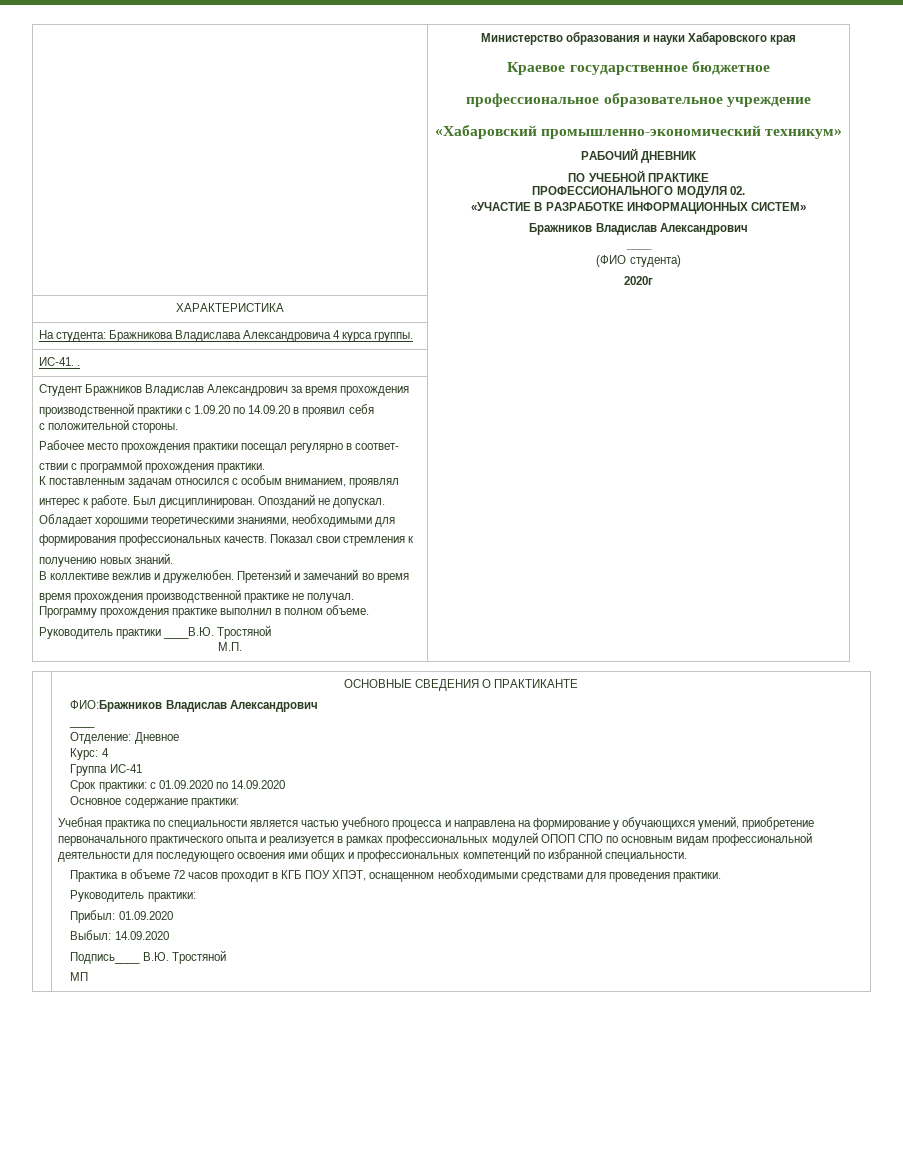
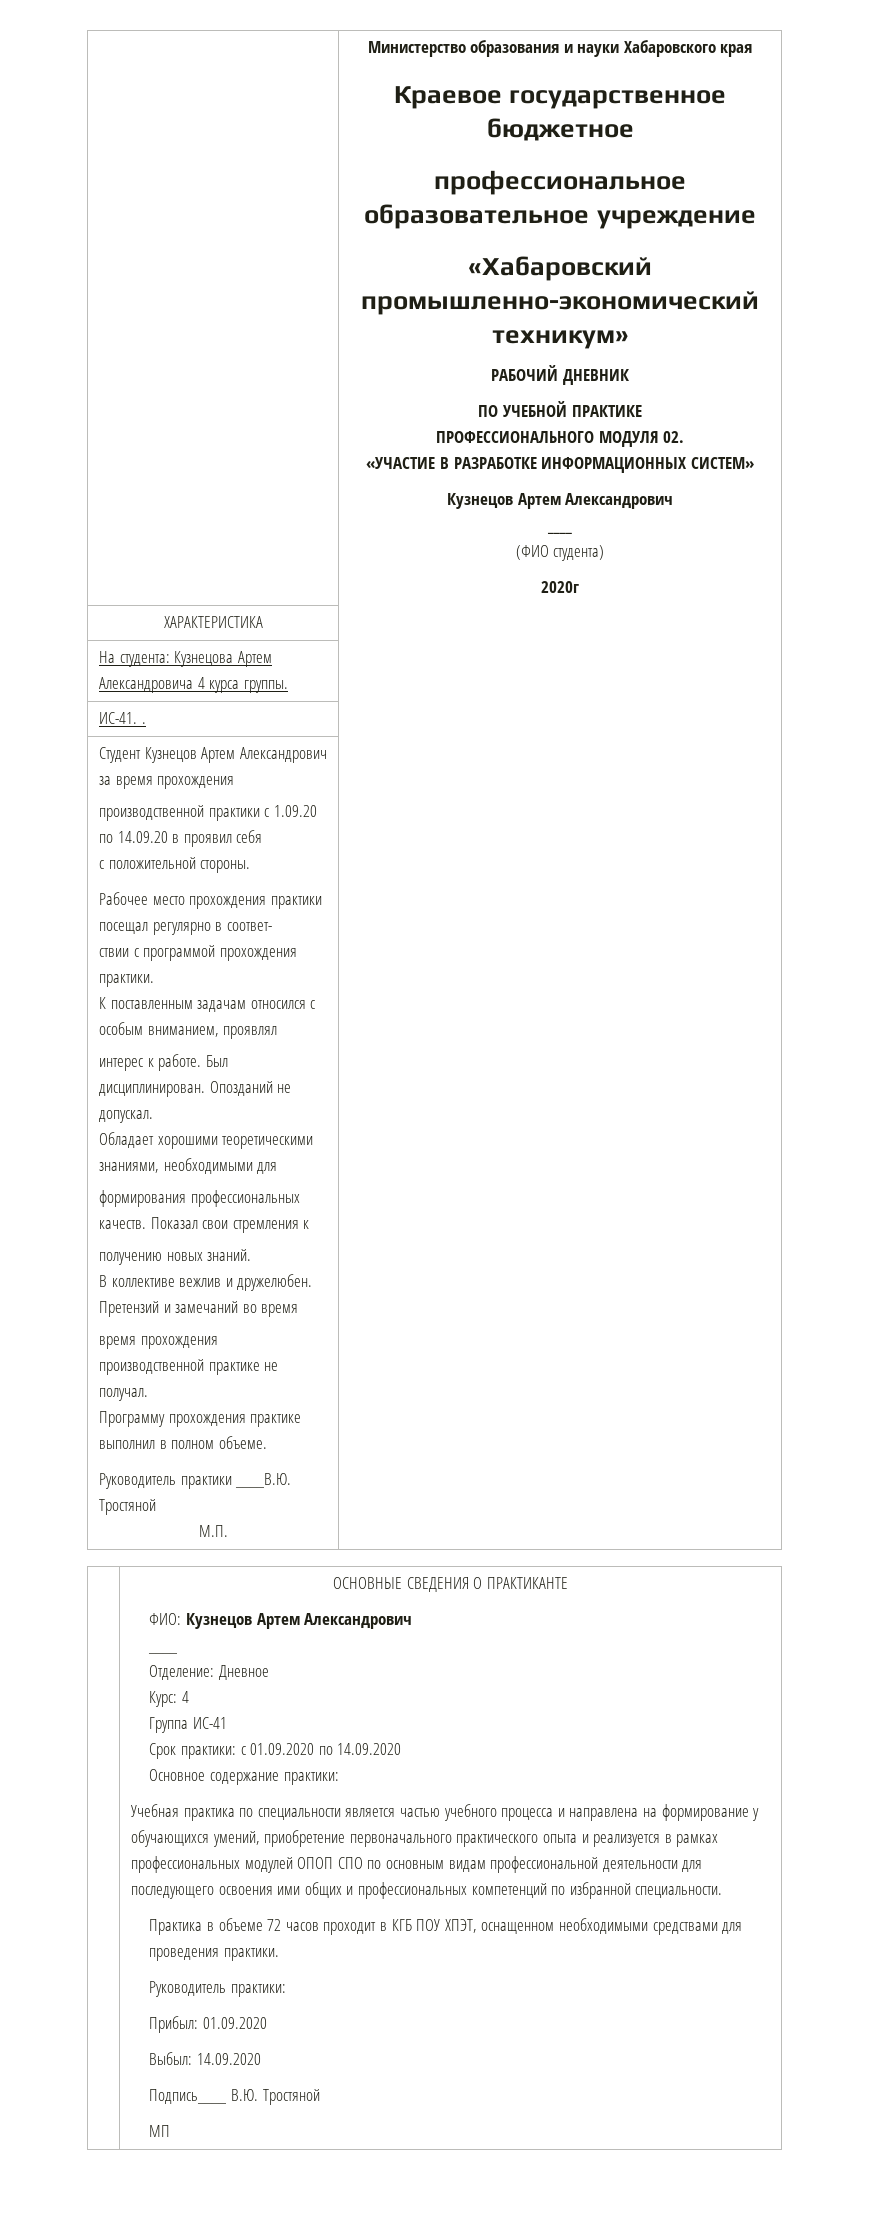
[529,223,657,235] Бражников Владислав -> [446,493,561,509] Кузнецов Артем
[108,330,242,342] Бражникова Владислава -> [174,651,272,667] Кузнецова Артем
[84,384,204,396] Бражников Владислав -> [144,747,236,763] Кузнецов Артем
[70,700,227,712] ФИО:Бражников Владислав -> [149,1613,300,1629] ФИО: Кузнецов Артем

